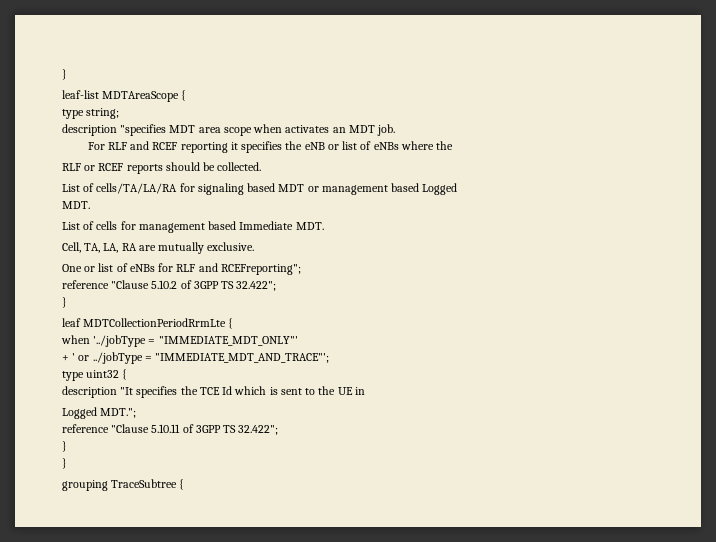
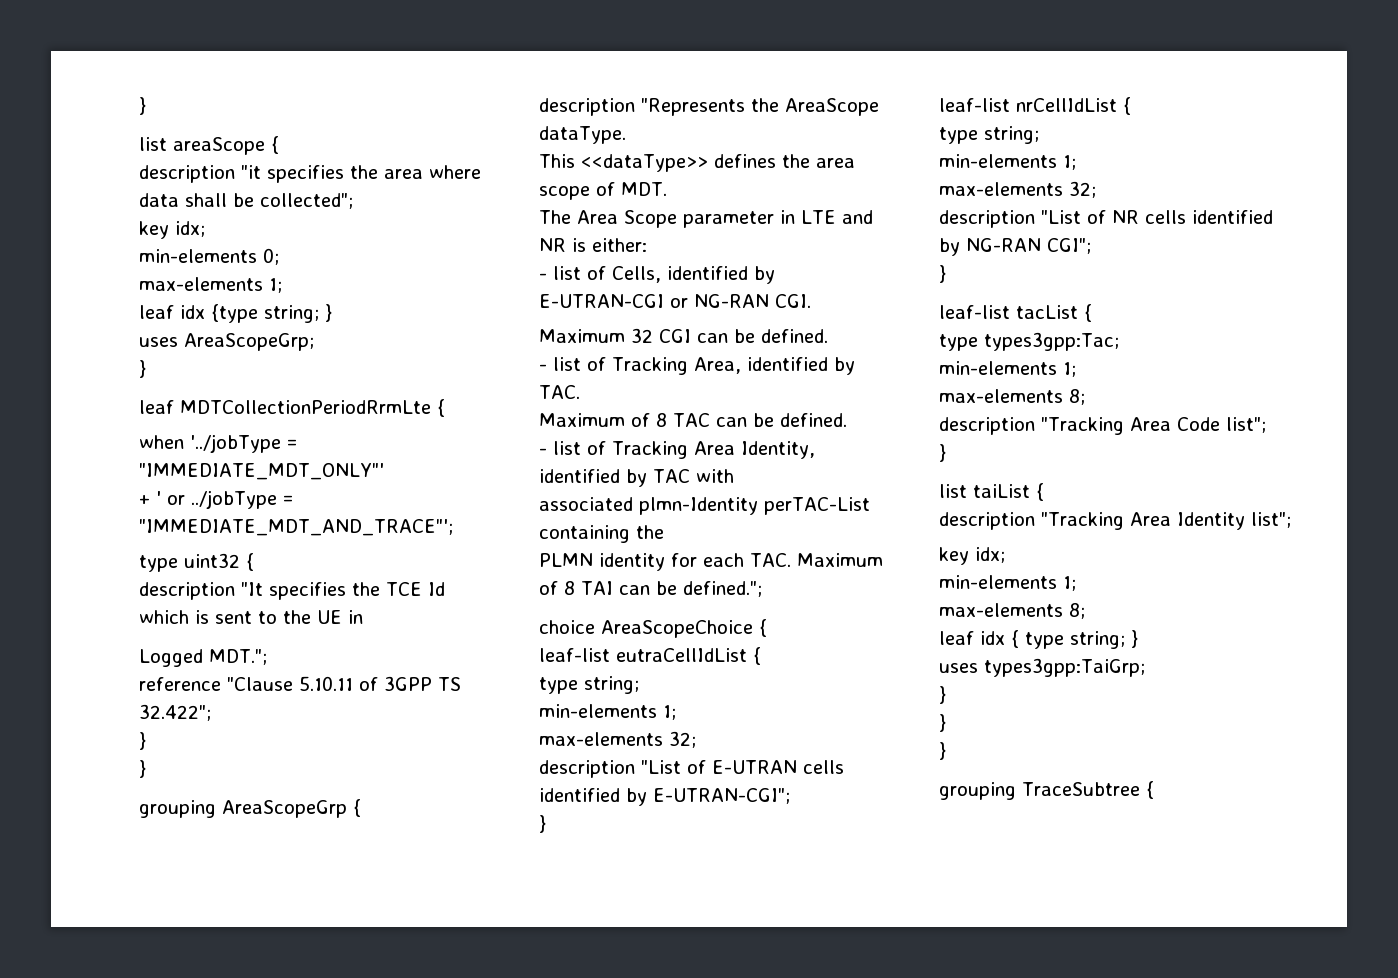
[62,69,67,80] [62,90,187,102] [62,108,120,119] [62,124,396,136] [87,141,454,153] [62,162,262,174] [62,183,458,195] [62,201,90,209] [62,221,324,233] [62,242,255,254] [62,263,301,275] [62,280,277,291] } // leaf-list MDTAreaScope { // type string; // description "specifies MDT area scope when activates an MDT job. // For RLF and RCEF reporting it specifies the eNB or list of eNBs where the // RLF or RCEF reports should be collected. // List of cells/TA/LA/RA for signaling based MDT or management based Logged // MDT. // List of cells for management based Immediate MDT. // Cell, TA, LA, RA are mutually exclusive. // One or list of eNBs for RLF and RCEFreporting"; // reference "Clause 5.10.2 of 3GPP TS 32.422"; -> [139,97,146,115] [139,136,279,155] [139,165,481,183] [139,193,353,209] [139,221,205,239] [139,248,279,265] [139,277,282,293] [139,304,332,323] [139,333,314,351] } // list areaScope { // description "it specifies the area where data shall be collected"; // key idx; // min-elements 0; // max-elements 1; // leaf idx {type string; } // uses AreaScopeGrp;
(67, 463) none -> [139,799,361,818] [539,98,879,116] [539,126,626,144] [539,154,855,172] [539,182,667,200] [539,210,873,228] [539,238,647,252] [539,266,775,284] [539,294,811,308] [539,328,828,343] [539,357,855,375] [539,385,580,399] [539,413,847,427] [539,441,815,459] [539,469,734,487] [539,497,870,515] [539,525,664,543] [539,553,883,571] [539,581,762,597] [539,619,767,638] [539,647,761,665] [539,676,639,694] [539,704,676,720] [539,731,696,748] [539,760,844,778] [539,788,790,806] [539,815,546,833] [939,97,1131,115] [939,126,1039,144] [939,154,1076,170] [939,181,1096,198] [939,210,1273,228] [939,238,1091,256] [939,265,946,283] [939,304,1092,322] [939,332,1119,351] [939,361,1076,377] [939,389,1085,405] [939,417,1266,435] [939,444,946,462] [939,483,1044,501] [939,512,1291,530] [939,547,1005,565] [939,575,1076,591] [939,603,1085,619] [939,630,1138,649] [939,658,1145,677] [939,686,946,704] [939,714,946,732] [939,742,946,760] // grouping AreaScopeGrp { // description "Represents the AreaScope dataType. // This <<dataType>> defines the area scope of MDT. // The Area Scope parameter in LTE and NR is either: // - list of Cells, identified by E-UTRAN-CGI or NG-RAN CGI. // Maximum 32 CGI can be defined. // - list of Tracking Area, identified by TAC. // Maximum of 8 TAC can be defined. // - list of Tracking Area Identity, identified by TAC with // associated plmn-Identity perTAC-List containing the // PLMN identity for each TAC. Maximum of 8 TAI can be defined."; // choice AreaScopeChoice { // leaf-list eutraCellIdList { // type string; // min-elements 1; // max-elements 32; // description "List of E-UTRAN cells identified by E-UTRAN-CGI"; // } // leaf-list nrCellIdList { // type string; // min-elements 1; // max-elements 32; // description "List of NR cells identified by NG-RAN CGI"; // } // leaf-list tacList { // type types3gpp:Tac; // min-elements 1; // max-elements 8; // description "Tracking Area Code list"; // } // list taiList { // description "Tracking Area Identity list"; // key idx; // min-elements 1; // max-elements 8; // leaf idx { type string; } // uses types3gpp:TaiGrp; // } // } // }

